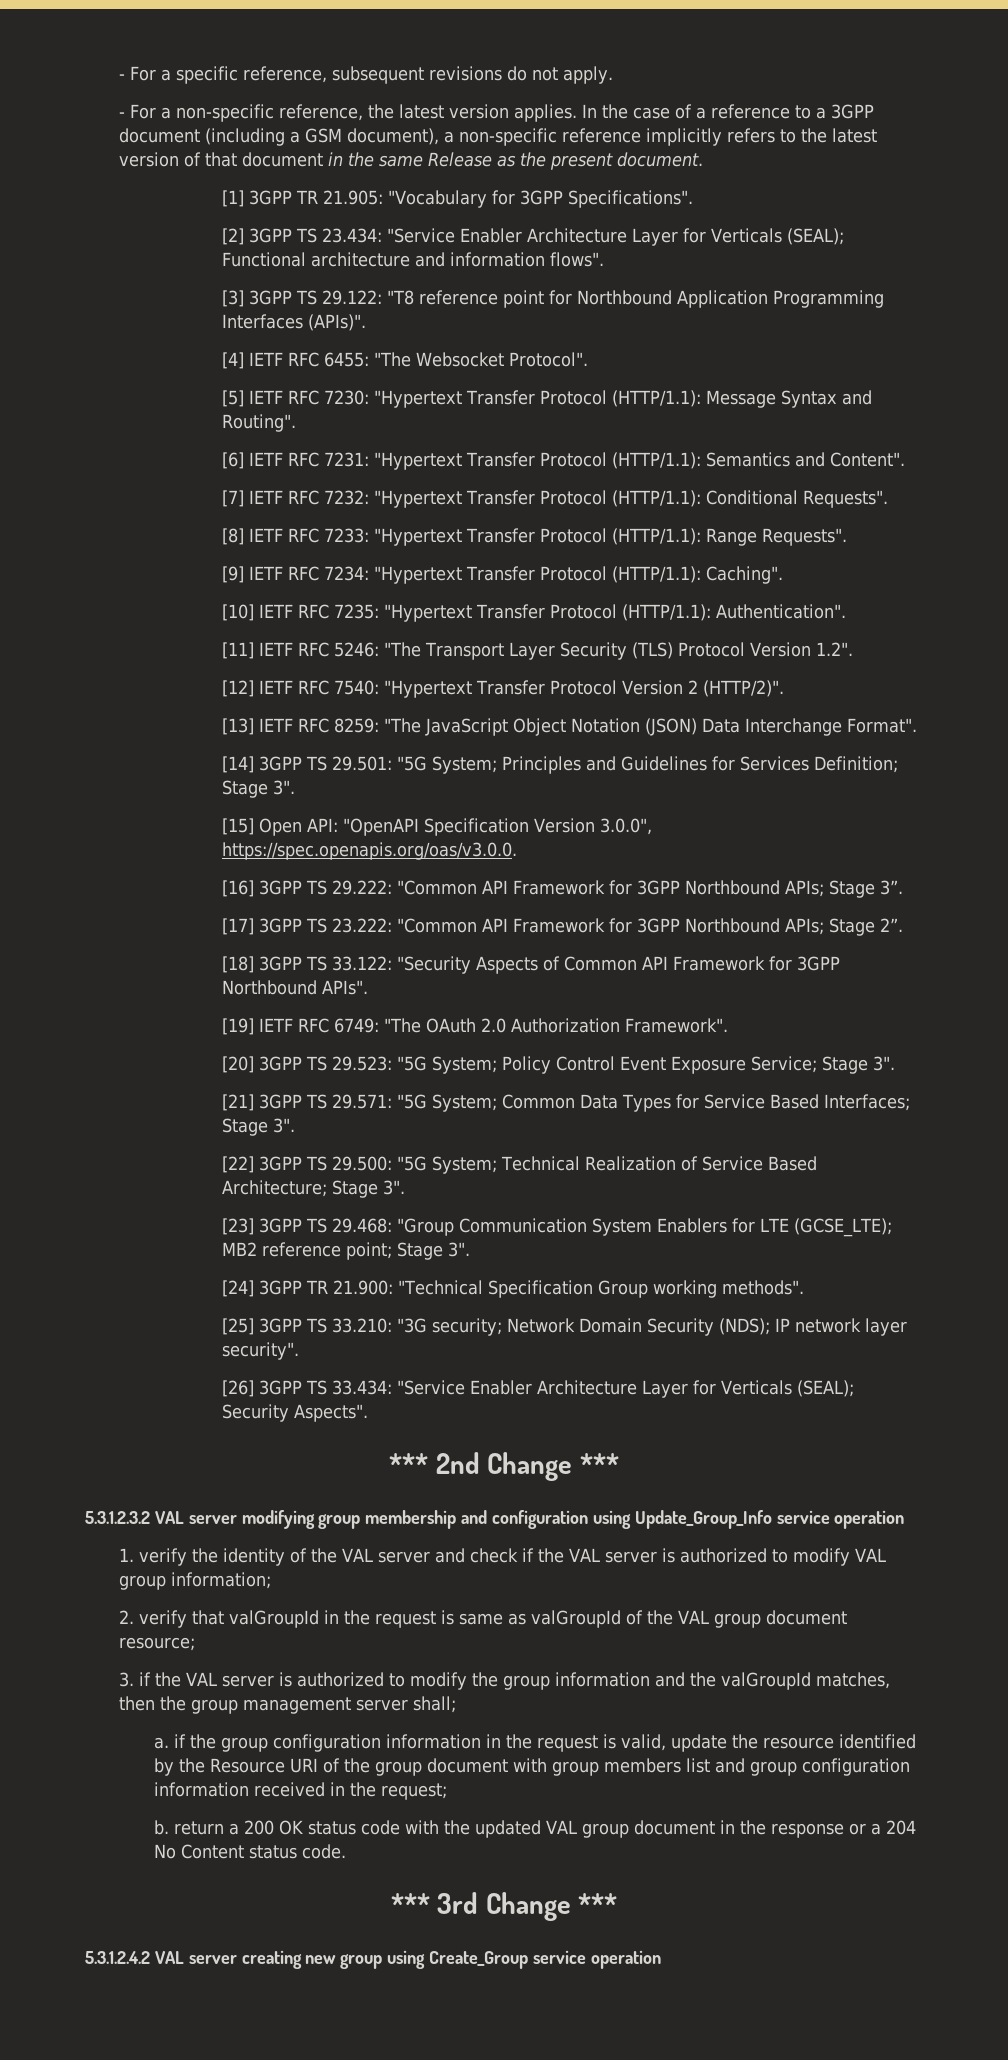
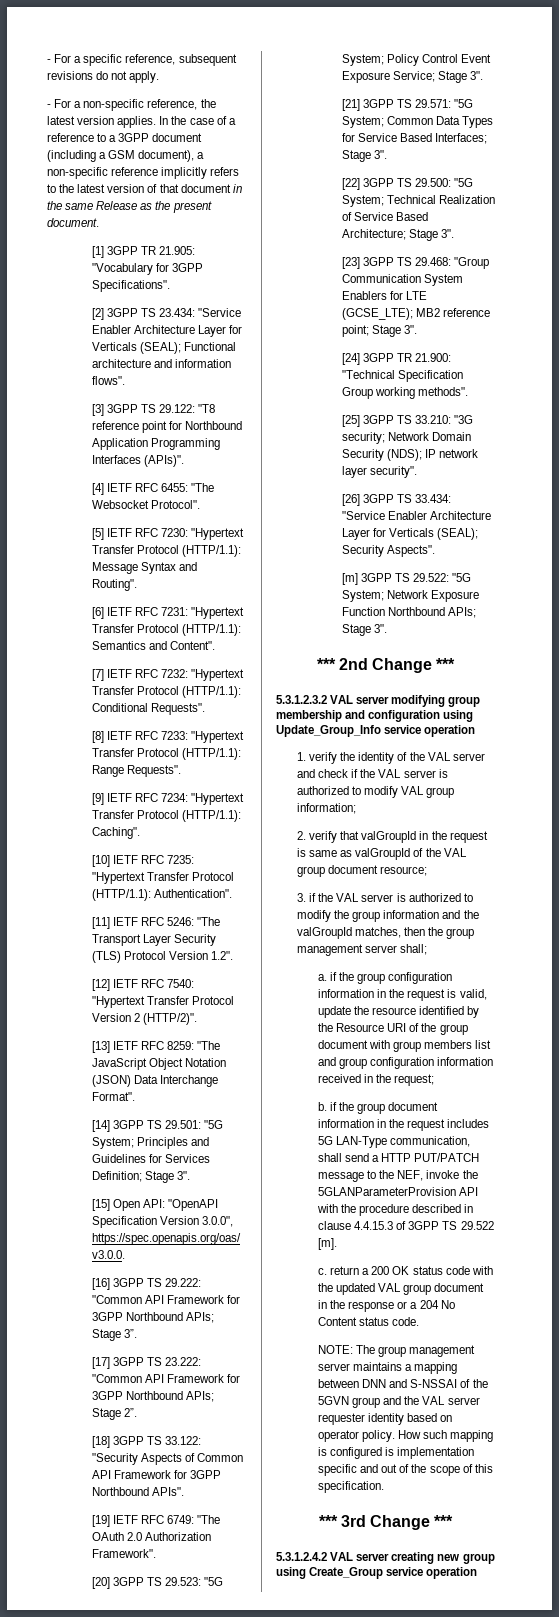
(369, 1413) none -> [341,573,472,585] [341,590,479,602] [341,607,476,618] [341,624,387,636] // [m] 3GPP TS 29.522: "5G System; Network Exposure Function Northbound APIs; Stage 3".
(169, 1827) none -> [330,1102,439,1114] [318,1119,490,1131] [318,1136,471,1148] [318,1153,480,1162] [318,1170,478,1182] [318,1187,479,1196] [317,1204,474,1216] [318,1221,494,1230] [318,1238,338,1250] [318,1268,328,1275] if the group document information in the request includes 5G LAN-Type communication, shall send a HTTP PUT/PATCH message to the NEF, invoke the 5GLANParameterProvision API with the procedure described in clause 4.4.15.3 of 3GPP TS 29.522 [m]. // c.
(346, 1851) none -> [318,1345,476,1357] [318,1362,458,1374] [318,1379,488,1388] [318,1396,480,1408] [318,1413,453,1425] [318,1430,494,1442] [318,1447,475,1459] [318,1464,493,1476] [318,1481,385,1493] // NOTE: The group management server maintains a mapping between DNN and S-NSSAI of the 5GVN group and the VAL server requester identity based on operator policy. How such mapping is configured is implementation specific and out of the scope of this specification.

